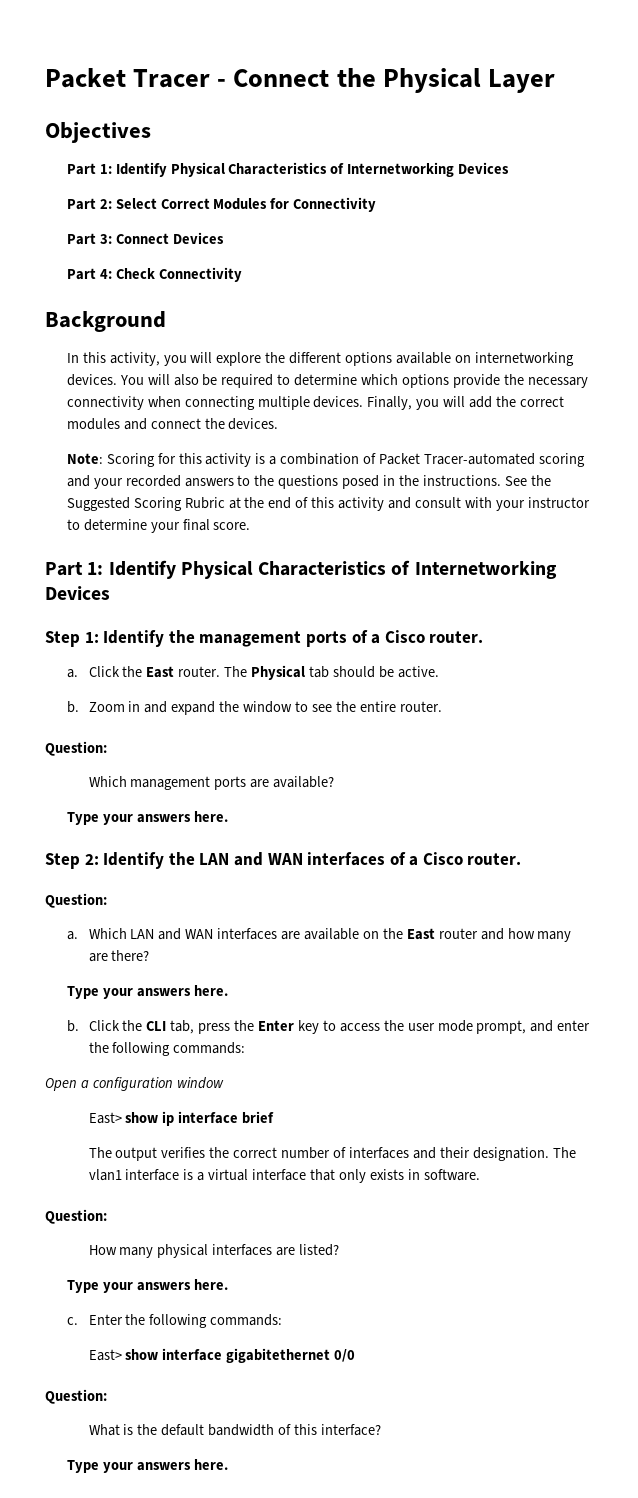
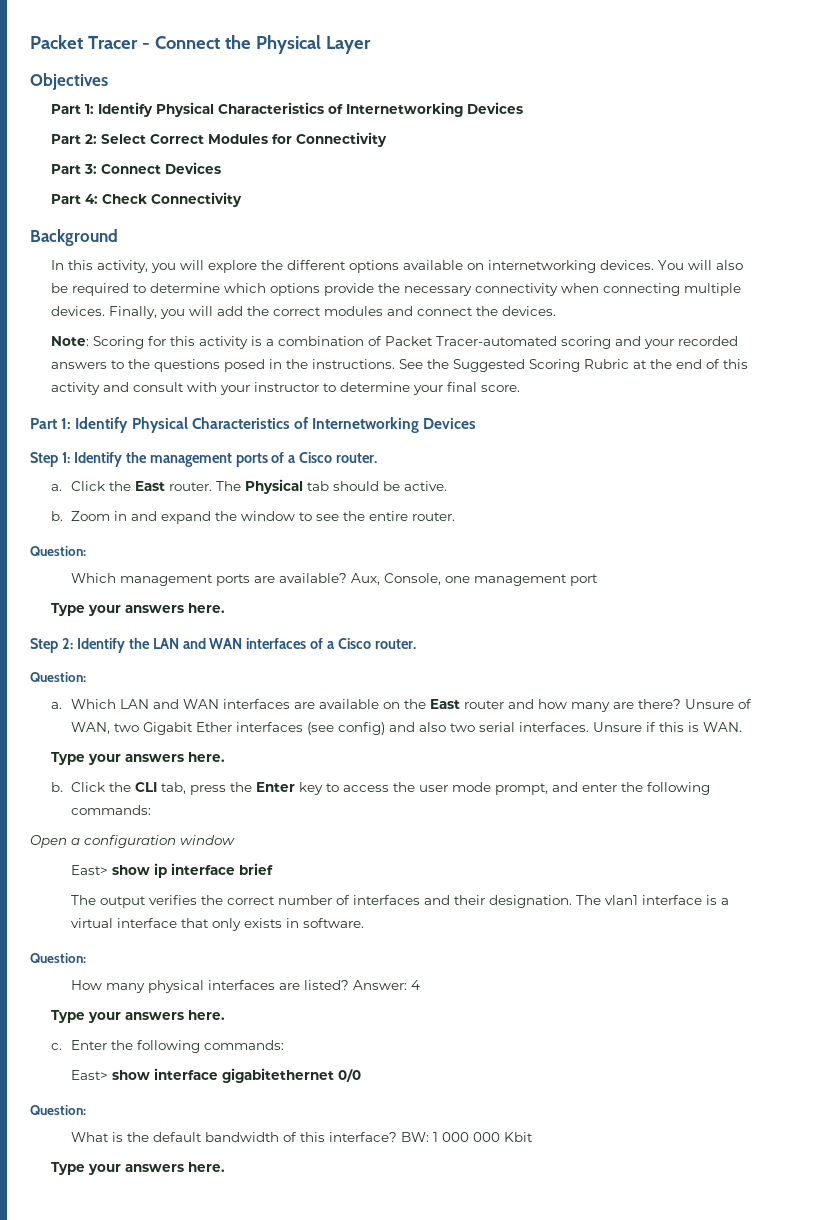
(335, 782) none -> [351,573,599,586] Aux, Console, one management port
(150, 955) none -> [685,699,753,709] [71,722,743,735] Unsure of WAN, two Gigabit Ether interfaces (see config) and also two serial interfaces. Unsure if this is WAN.
(340, 1250) none -> [353,980,421,990] Answer: 4
(381, 1430) none -> [401,1132,534,1142] BW: 1 000 000 Kbit

